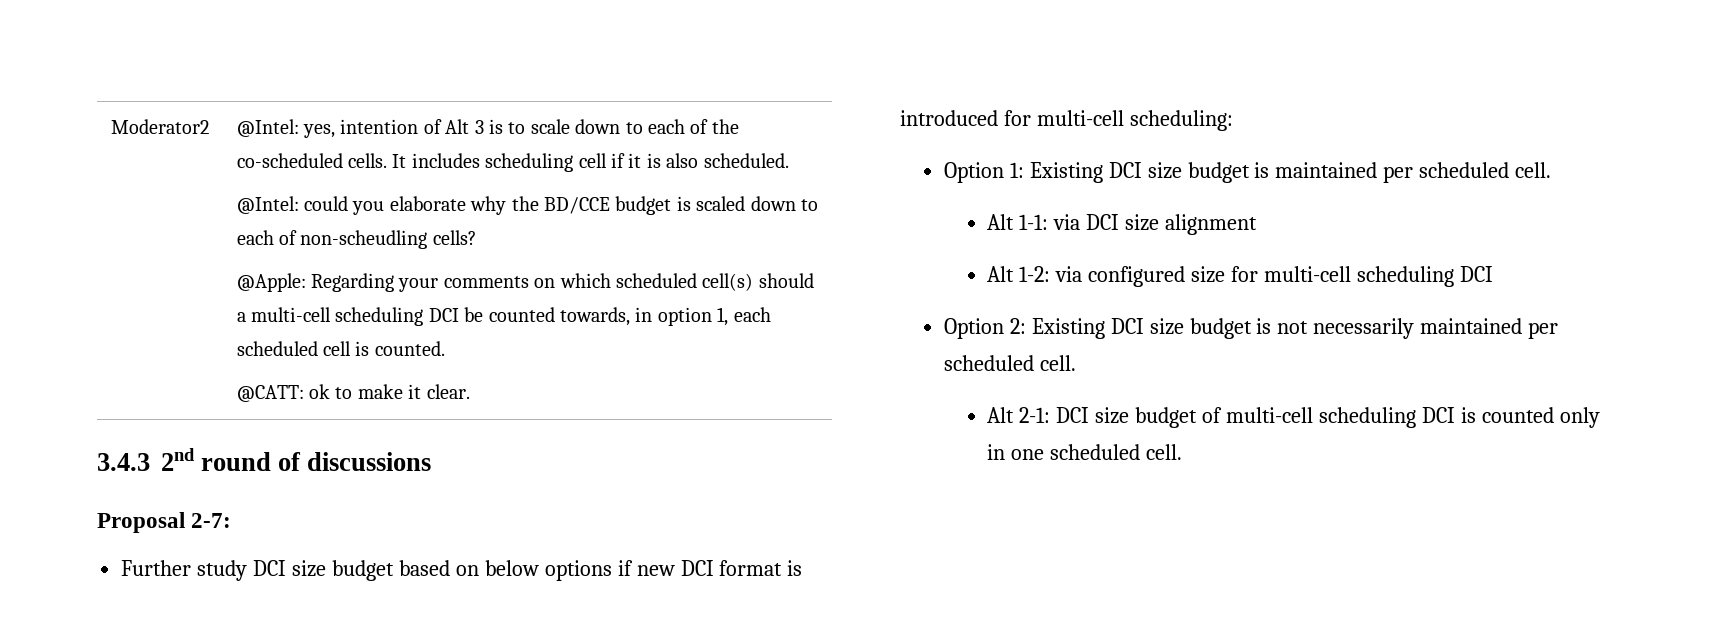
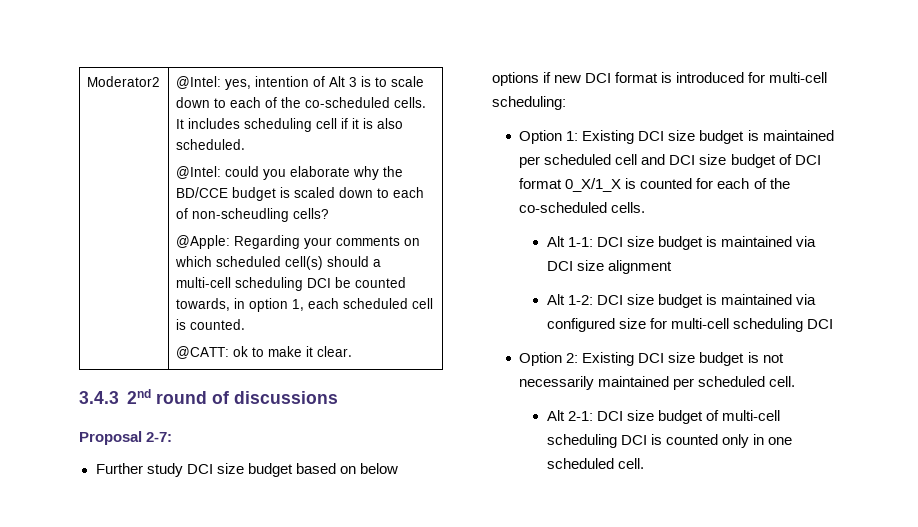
[1515,162,1552,178] [987,214,1049,230] cell. // Alt 1-1: -> [615,154,821,168] [519,178,790,192] [519,202,646,213] [546,236,793,250] cell and DCI size budget of DCI format 0_X/1_X is counted for each of the co-scheduled cells. // Alt 1-1: DCI size budget is maintained
(1051, 274) none -> [597,294,793,308] DCI size budget is maintained

